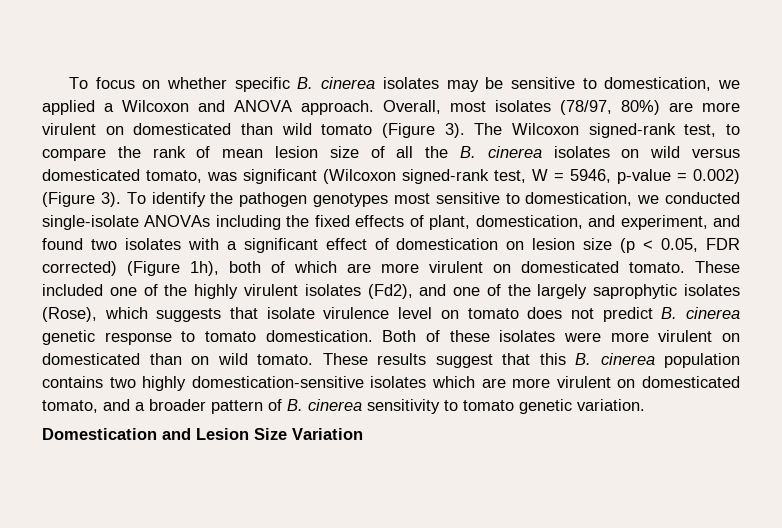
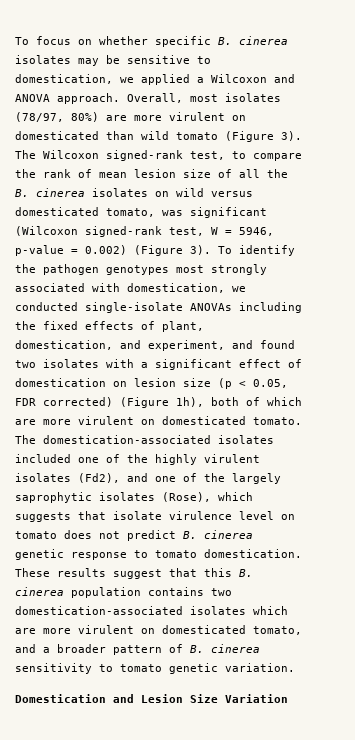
[435,192,520,204] sensitive to -> [211,264,267,275] [15,283,120,292] strongly associated with
[695,261,740,273] These -> [15,435,274,444] The domestication-associated isolates
[382,330,740,342] [42,353,313,365] Both of these isolates were more virulent on domesticated than on wild tomato. -> (302, 553) none
[142,376,364,391] highly domestication-sensitive -> [15,606,183,615] domestication-associated

